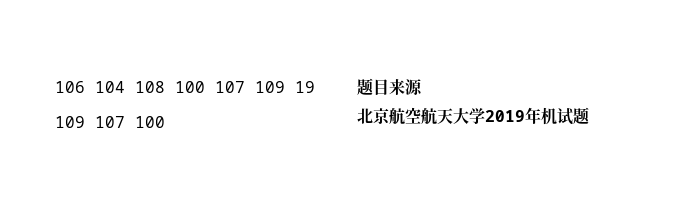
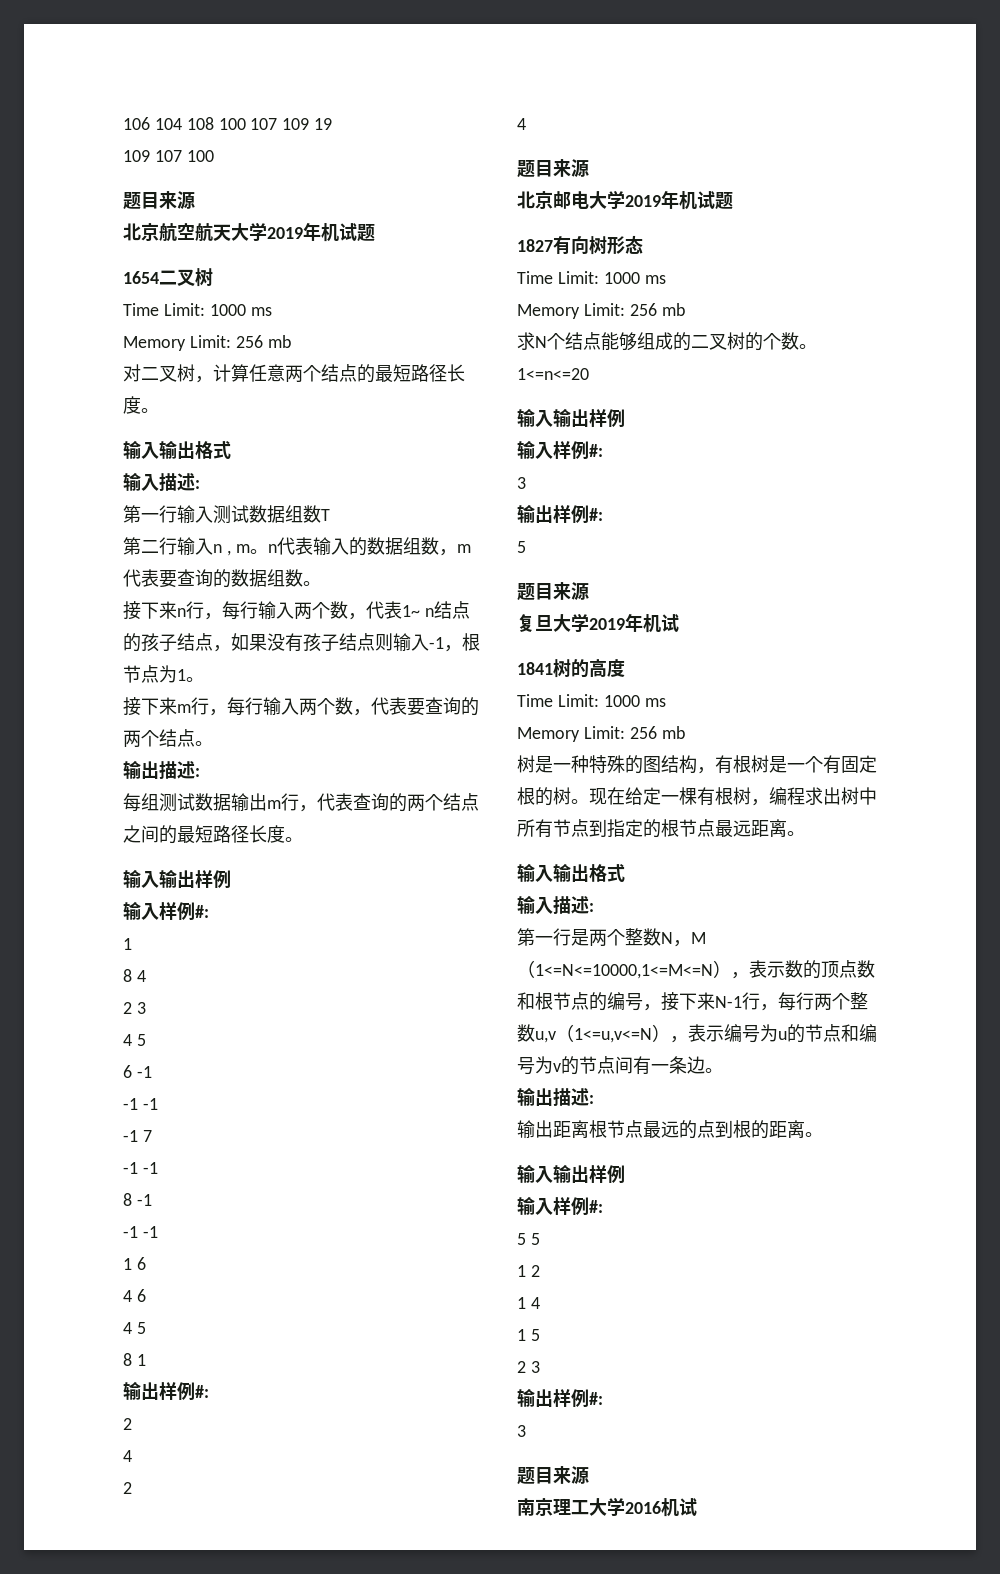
(589, 115) none -> [123,268,213,287] [123,303,272,316] [123,335,291,351] [123,364,465,383] [123,396,159,414] [123,440,231,459] [123,472,200,491] [123,505,330,524] [123,537,471,556] [123,569,321,588] [123,601,470,620] [123,633,480,652] [123,665,204,683] [123,697,479,716] [123,729,213,747] [123,760,200,779] [123,793,479,812] [123,825,303,844] [123,869,231,888] [123,901,209,920] [123,938,132,950] [123,969,146,982] [123,1002,146,1014] [123,1034,146,1046] [123,1065,152,1078] [123,1098,158,1110] [123,1130,152,1142] [123,1162,158,1174] [123,1193,152,1206] [123,1226,158,1238] [123,1257,146,1270] [123,1289,146,1302] [123,1322,146,1334] [123,1353,146,1366] [123,1381,209,1400] [123,1418,132,1430] [123,1450,132,1462] [123,1482,132,1494] [517,118,526,130] [517,159,589,178] [517,190,733,210] [517,235,643,255] [517,271,666,284] [517,303,685,319] [517,332,817,351] [517,368,589,380] [517,408,625,427] [517,440,603,459] [517,477,526,489] [517,504,603,523] [517,541,526,553] [517,582,589,601] [517,613,679,633] [517,659,625,678] [517,694,666,707] [517,726,685,742] [517,755,877,774] [517,787,877,806] [517,819,805,838] [517,863,625,882] [517,895,594,914] [517,928,706,947] [517,960,875,979] [517,992,868,1011] [517,1024,877,1043] [517,1056,723,1075] [517,1087,594,1106] [517,1120,823,1139] [517,1164,625,1183] [517,1196,603,1215] [517,1233,540,1245] [517,1265,540,1277] [517,1297,540,1309] [517,1329,540,1341] [517,1361,540,1373] [517,1388,603,1407] [517,1425,526,1437] [517,1466,589,1485] [517,1497,697,1517] // 1654二叉树 // Time Limit: 1000 ms // Memory Limit: 256 mb // 对二叉树，计算任意两个结点的最短路径长度。 // 输入输出格式 // 输入描述: // 第一行输入测试数据组数T // 第二行输入n , m。n代表输入的数据组数，m代表要查询的数据组数。 // 接下来n行，每行输入两个数，代表1~ n结点的孩子结点，如果没有孩子结点则输入-1，根节点为1。 // 接下来m行，每行输入两个数，代表要查询的两个结点。 // 输出描述: // 每组测试数据输出m行，代表查询的两个结点之间的最短路径长度。 // 输入输出样例 // 输入样例#: // 1 // 8 4 // 2 3 // 4 5 // 6 -1 // -1 -1 // -1 7 // -1 -1 // 8 -1 // -1 -1 // 1 6 // 4 6 // 4 5 // 8 1 // 输出样例#: // 2 // 4 // 2 // 4 // 题目来源 // 北京邮电大学2019年机试题 // 1827有向树形态 // Time Limit: 1000 ms // Memory Limit: 256 mb // 求N个结点能够组成的二叉树的个数。1<=n<=20 // 输入输出样例 // 输入样例#: // 3 // 输出样例#: // 5 // 题目来源 // 复旦大学2019年机试 // 1841树的高度 // Time Limit: 1000 ms // Memory Limit: 256 mb // 树是一种特殊的图结构，有根树是一个有固定根的树。现在给定一棵有根树，编程求出树中所有节点到指定的根节点最远距离。 // 输入输出格式 // 输入描述: // 第一行是两个整数N，M（1<=N<=10000,1<=M<=N），表示数的顶点数和根节点的编号，接下来N-1行，每行两个整数u,v（1<=u,v<=N），表示编号为u的节点和编号为v的节点间有一条边。 // 输出描述: // 输出距离根节点最远的点到根的距离。 // 输入输出样例 // 输入样例#: // 5 5 // 1 2 // 1 4 // 1 5 // 2 3 // 输出样例#: // 3 // 题目来源 // 南京理工大学2016机试

